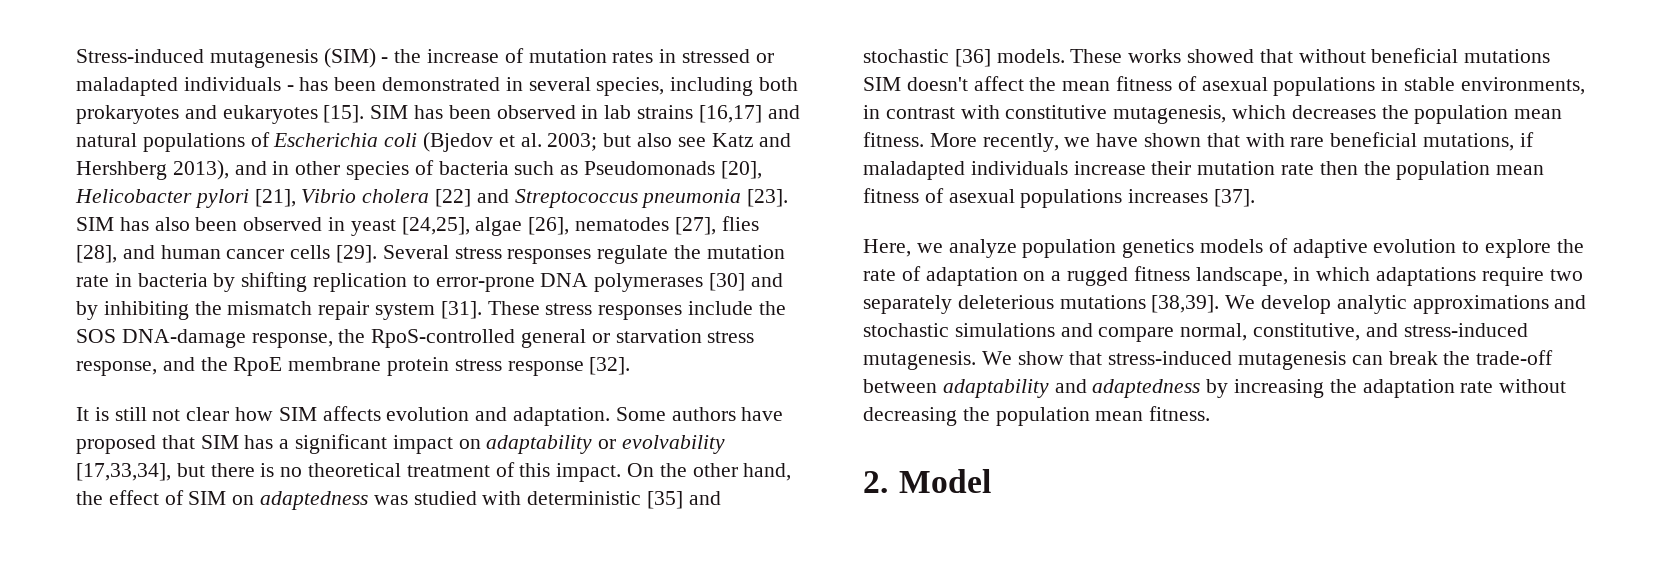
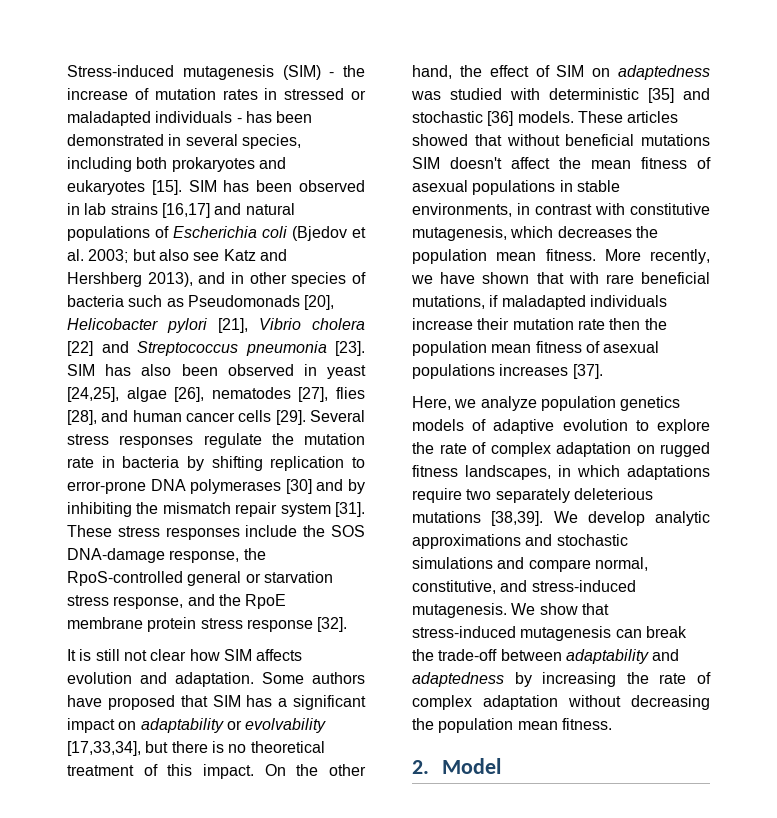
[1128,49,1182,63] works -> [627,111,679,123] articles
(921, 273) none -> [490,442,551,457] complex
[1051,271,1062,281] a -> (655, 449) none
[1195,267,1288,286] landscape, -> [465,465,551,480] landscapes,
[1362,379,1494,398] adaptation rate -> [659,672,711,684] [412,695,558,710] rate of complex adaptation

